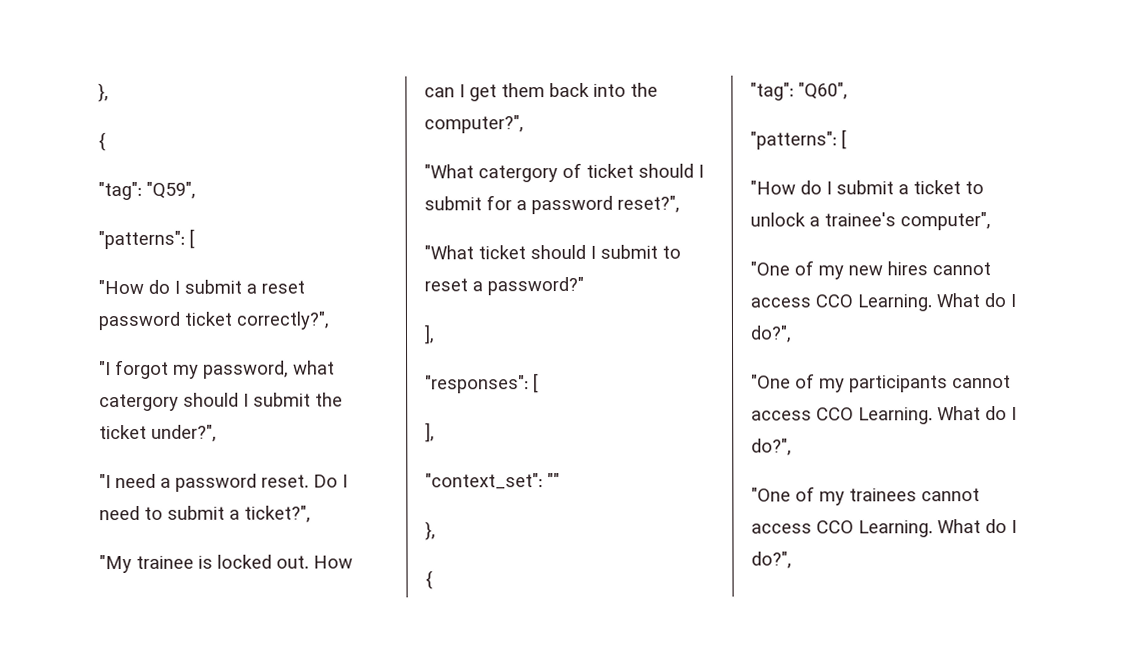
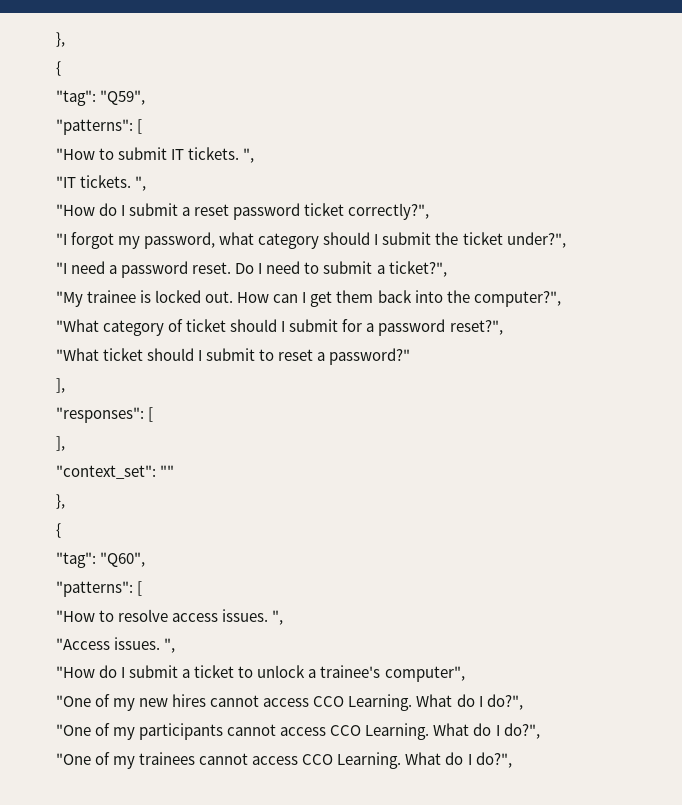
(195, 238) none -> [56,147,255,163] [56,175,147,191] // "How to submit IT tickets. ", // "IT tickets. ",
[99,393,179,412] catergory -> [258,233,320,249] category
[478,165,558,183] catergory -> [103,320,165,336] category
(847, 139) none -> [56,609,284,625] [56,637,176,653] // "How to resolve access issues. ", // "Access issues. ",

